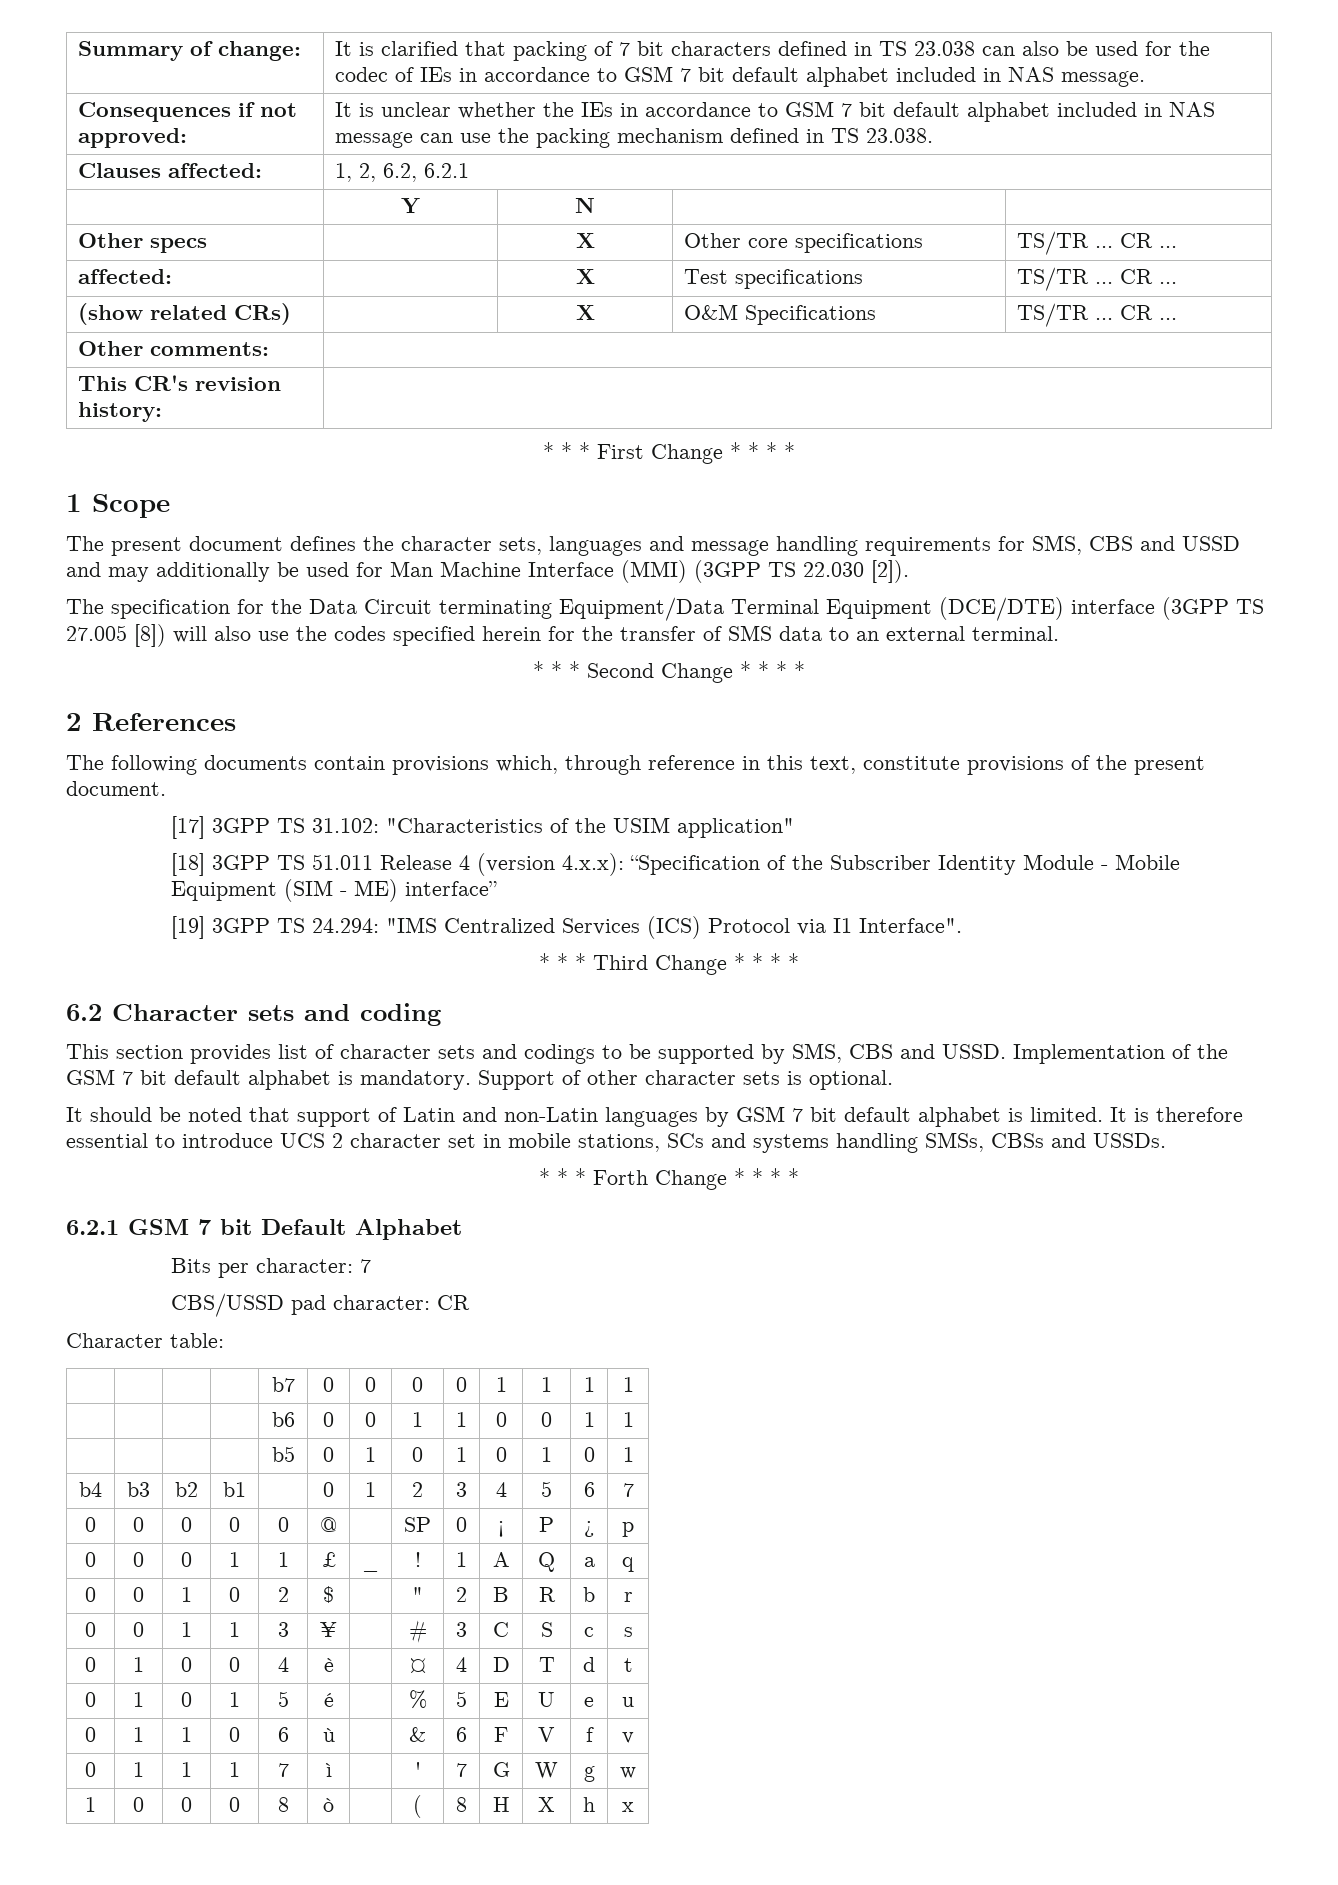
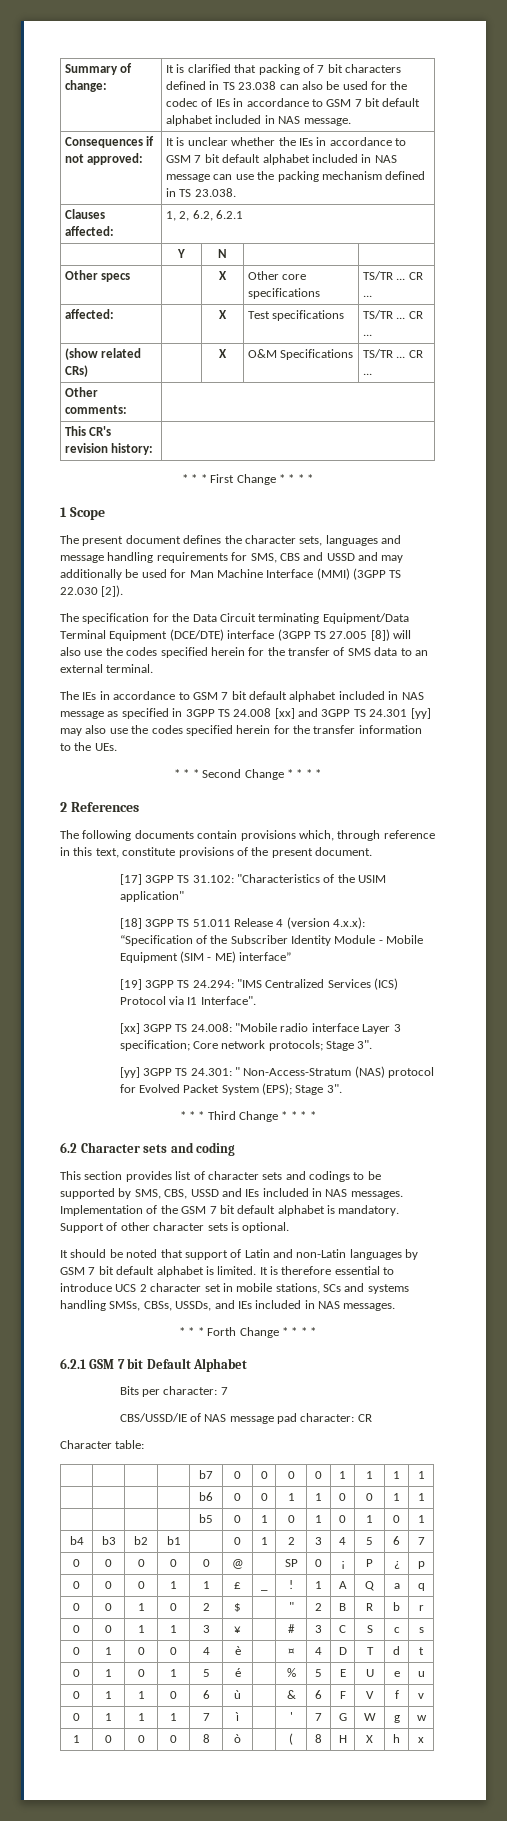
(1059, 633) none -> [60,691,424,702] [60,708,431,719] [60,725,422,736] [60,742,117,751] // The IEs in accordance to GSM 7 bit default alphabet included in NAS message as specified in 3GPP TS 24.008 [xx] and 3GPP TS 24.301 [yy] may also use the codes specified herein for the transfer information to the UEs.
(963, 925) none -> [119,1023,401,1034] [119,1040,373,1051] [119,1066,435,1078] [119,1083,342,1095] // [xx] 3GPP TS 24.008: "Mobile radio interface Layer 3 specification; Core network protocols; Stage 3". // [yy] 3GPP TS 24.301: " Non-Access-Stratum (NAS) protocol for Evolved Packet System (EPS); Stage 3".
[849,1044,1006,1059] CBS and USSD. -> [164,1188,403,1199] CBS, USSD and IEs included in NAS messages.
[991,1133,1166,1148] CBSs and USSDs. -> [143,1300,396,1311] CBSs, USSDs, and IEs included in NAS messages.
[171,1293,285,1317] CBS/USSD -> [119,1413,274,1424] CBS/USSD/IE of NAS message

